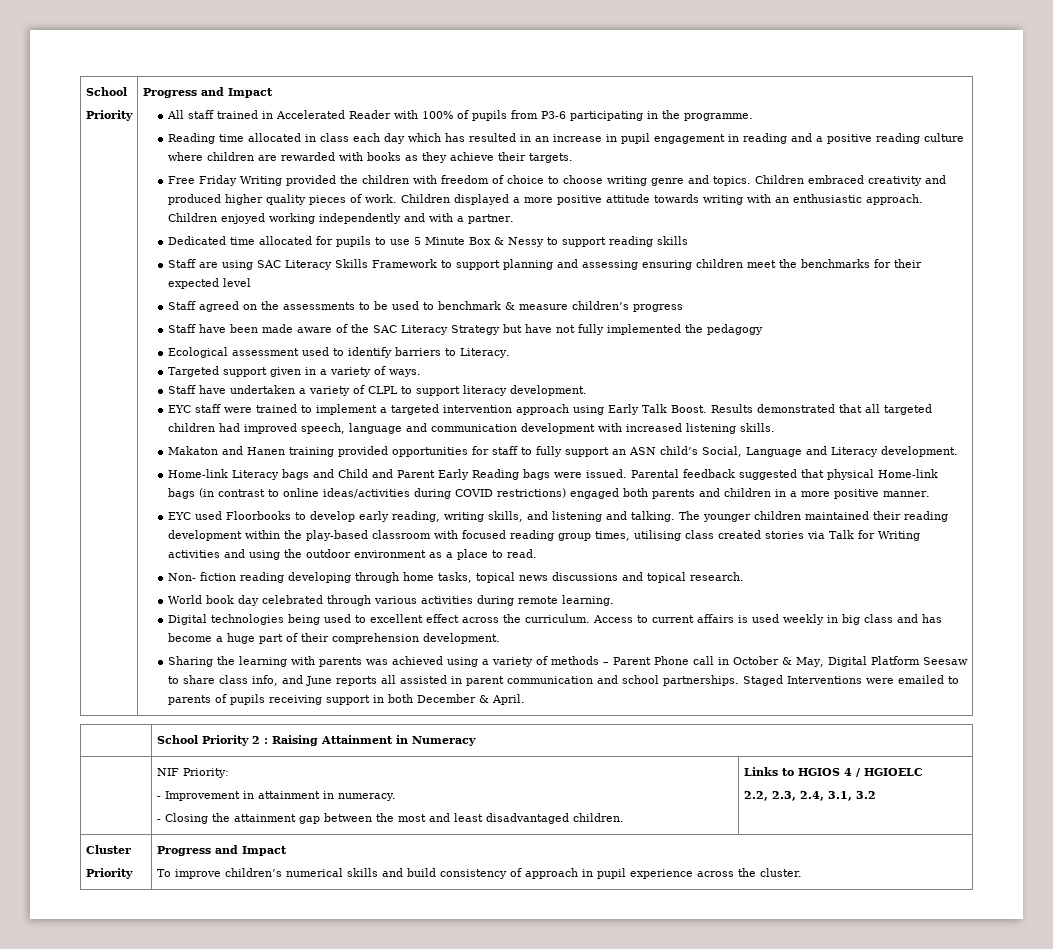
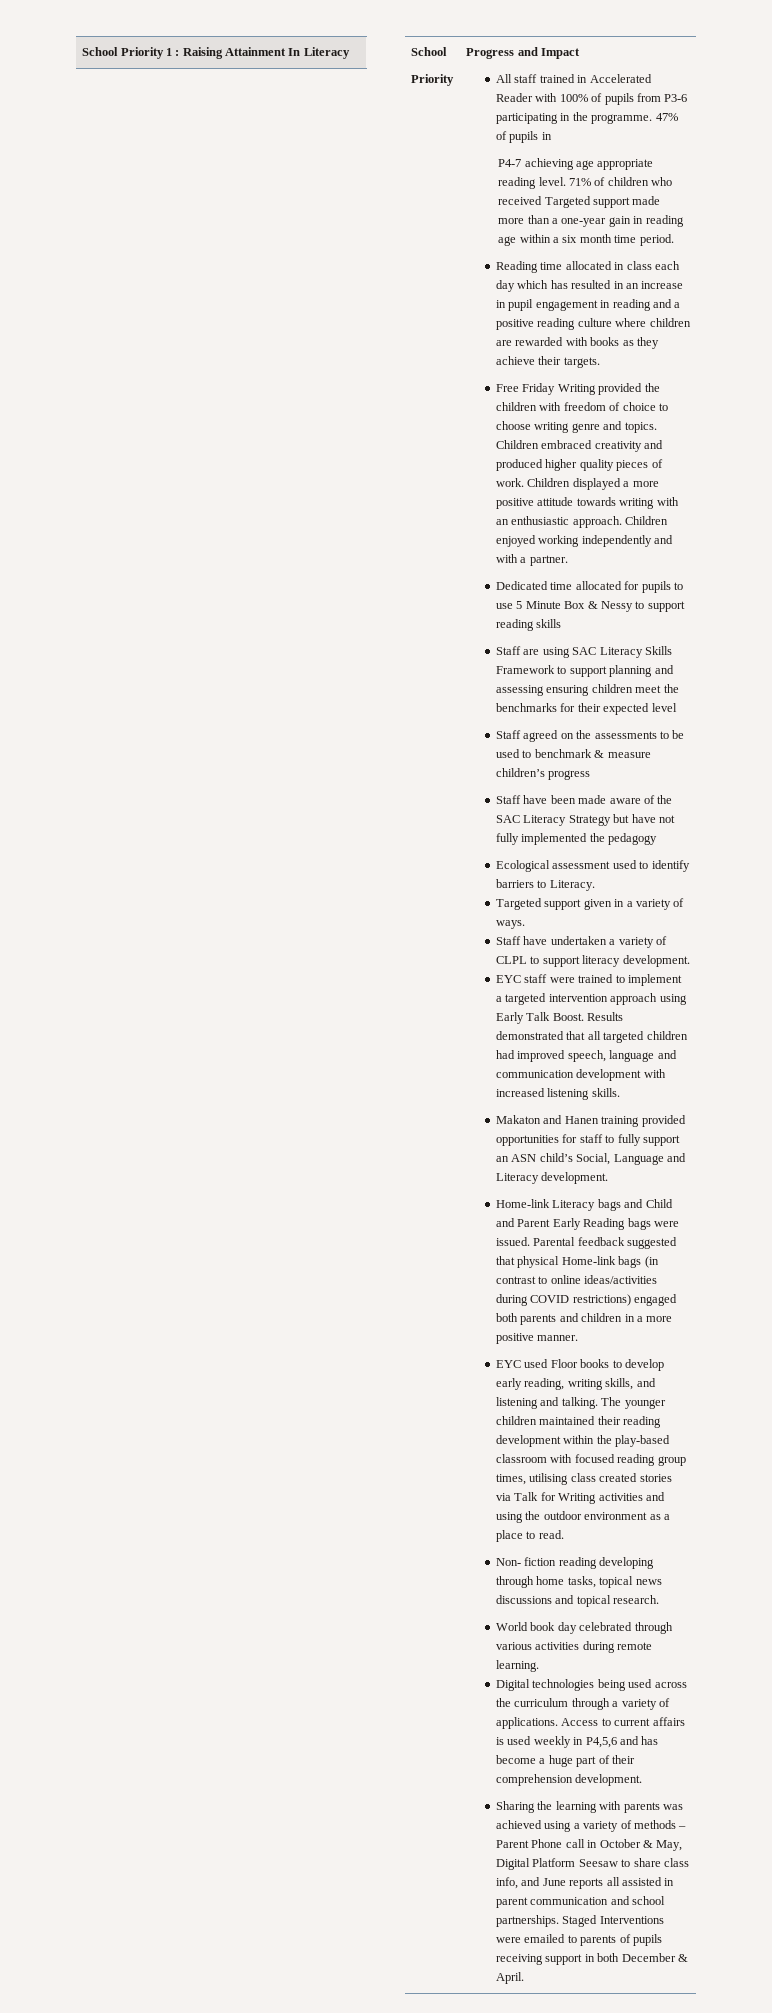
[85,87,127,96] School -> [82,47,350,59] [411,47,448,56] School Priority 1 : Raising Attainment In Literacy // School
(753, 117) none -> [655,113,678,121] [496,131,552,143] [498,158,654,170] [498,177,673,189] [498,196,661,208] [498,215,684,227] [498,234,674,246] 47% of pupils in // P4-7 achieving age appropriate reading level. 71% of children who received Targeted support made more than a one-year gain in reading age within a six month time period.
[225,511,291,520] Floorbooks -> [550,1359,610,1368] Floor books
[354,614,590,623] to excellent effect across the curriculum. -> [654,1682,687,1688] [496,1698,670,1710] [496,1717,559,1729] across the curriculum through a variety of applications.
[841,614,893,625] big class -> [585,1737,617,1748] P4,5,6
[156,735,476,746] [156,768,229,778] [156,791,397,801] [156,813,624,824] [743,767,923,777] [743,791,876,801] [85,845,131,854] [85,868,133,879] [156,845,287,856] [156,868,803,879] // | School Priority 2 : Raising Attainment in Numeracy // | NIF Priority: // - Improvement in attainment in numeracy. // - Closing the attainment gap between the most and least disadvantaged children. | Links to HGIOS 4 / HGIOELC // 2.2, 2.3, 2.4, 3.1, 3.2 // Cluster // Priority | Progress and Impact // To improve children’s numerical skills and build consistency of approach in pupil experience across the cluster. -> (525, 1978) none

